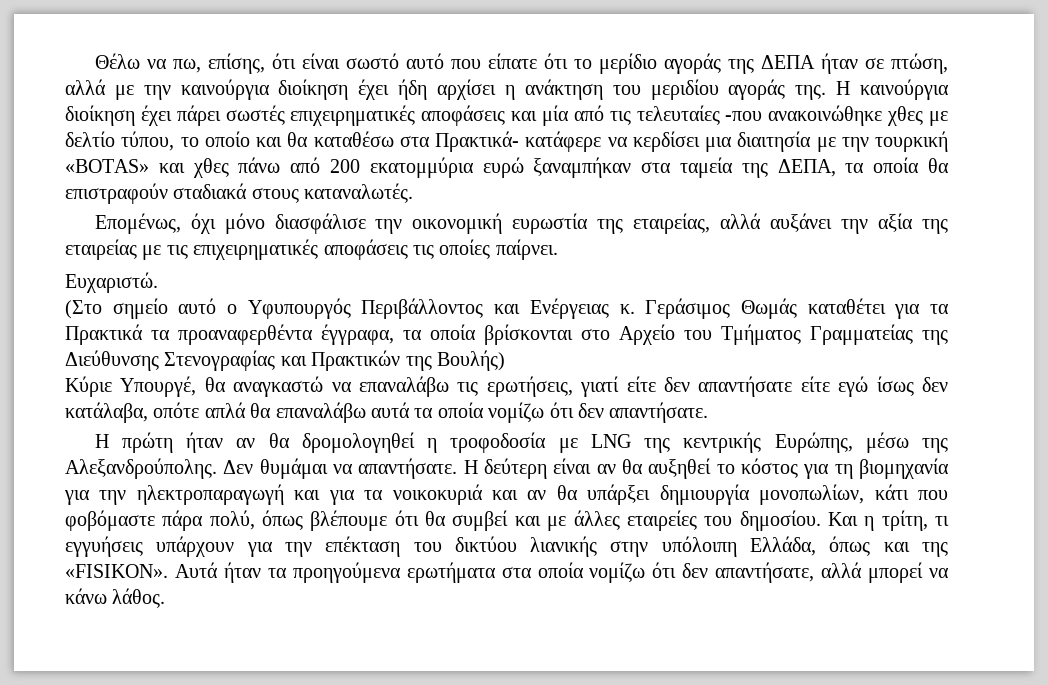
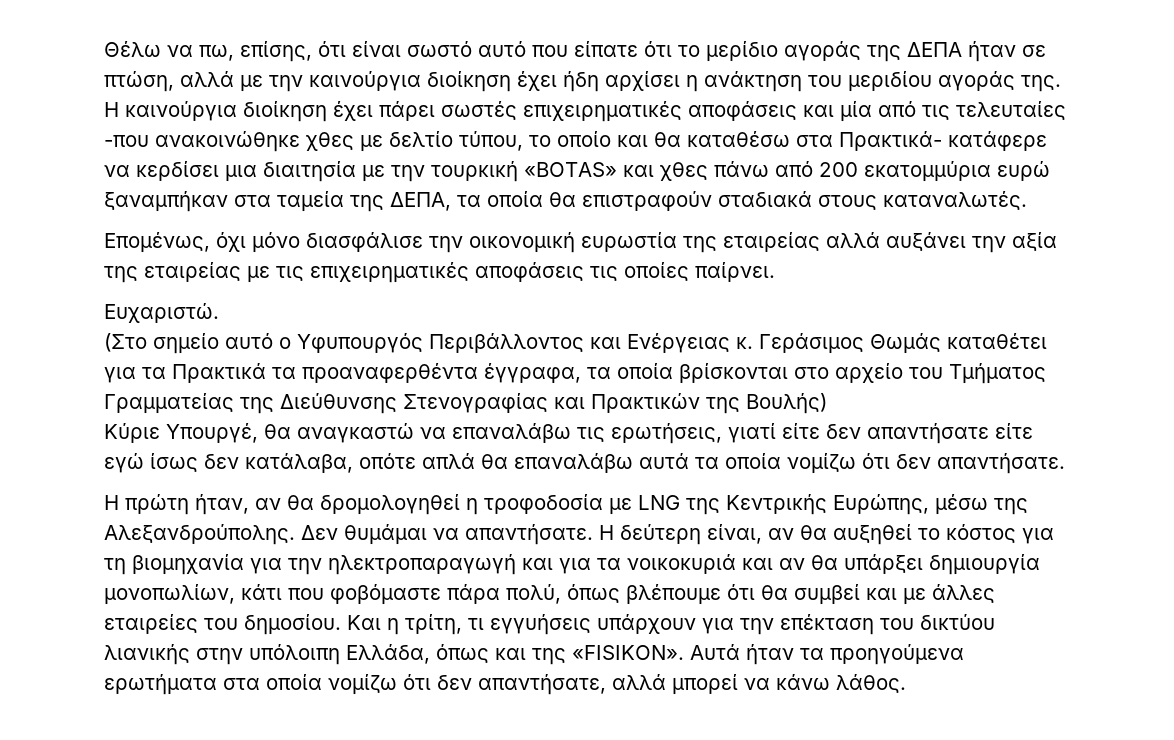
[633,213,711,234] εταιρείας, -> [723,232,820,252] εταιρείας
[619,324,675,345] Αρχείο -> [835,363,903,383] αρχείο
[186,432,224,453] ήταν -> [195,494,249,515] ήταν,
[683,432,762,453] κεντρικής -> [726,494,827,515] Κεντρικής
[553,458,592,474] είναι -> [707,524,762,544] είναι,

